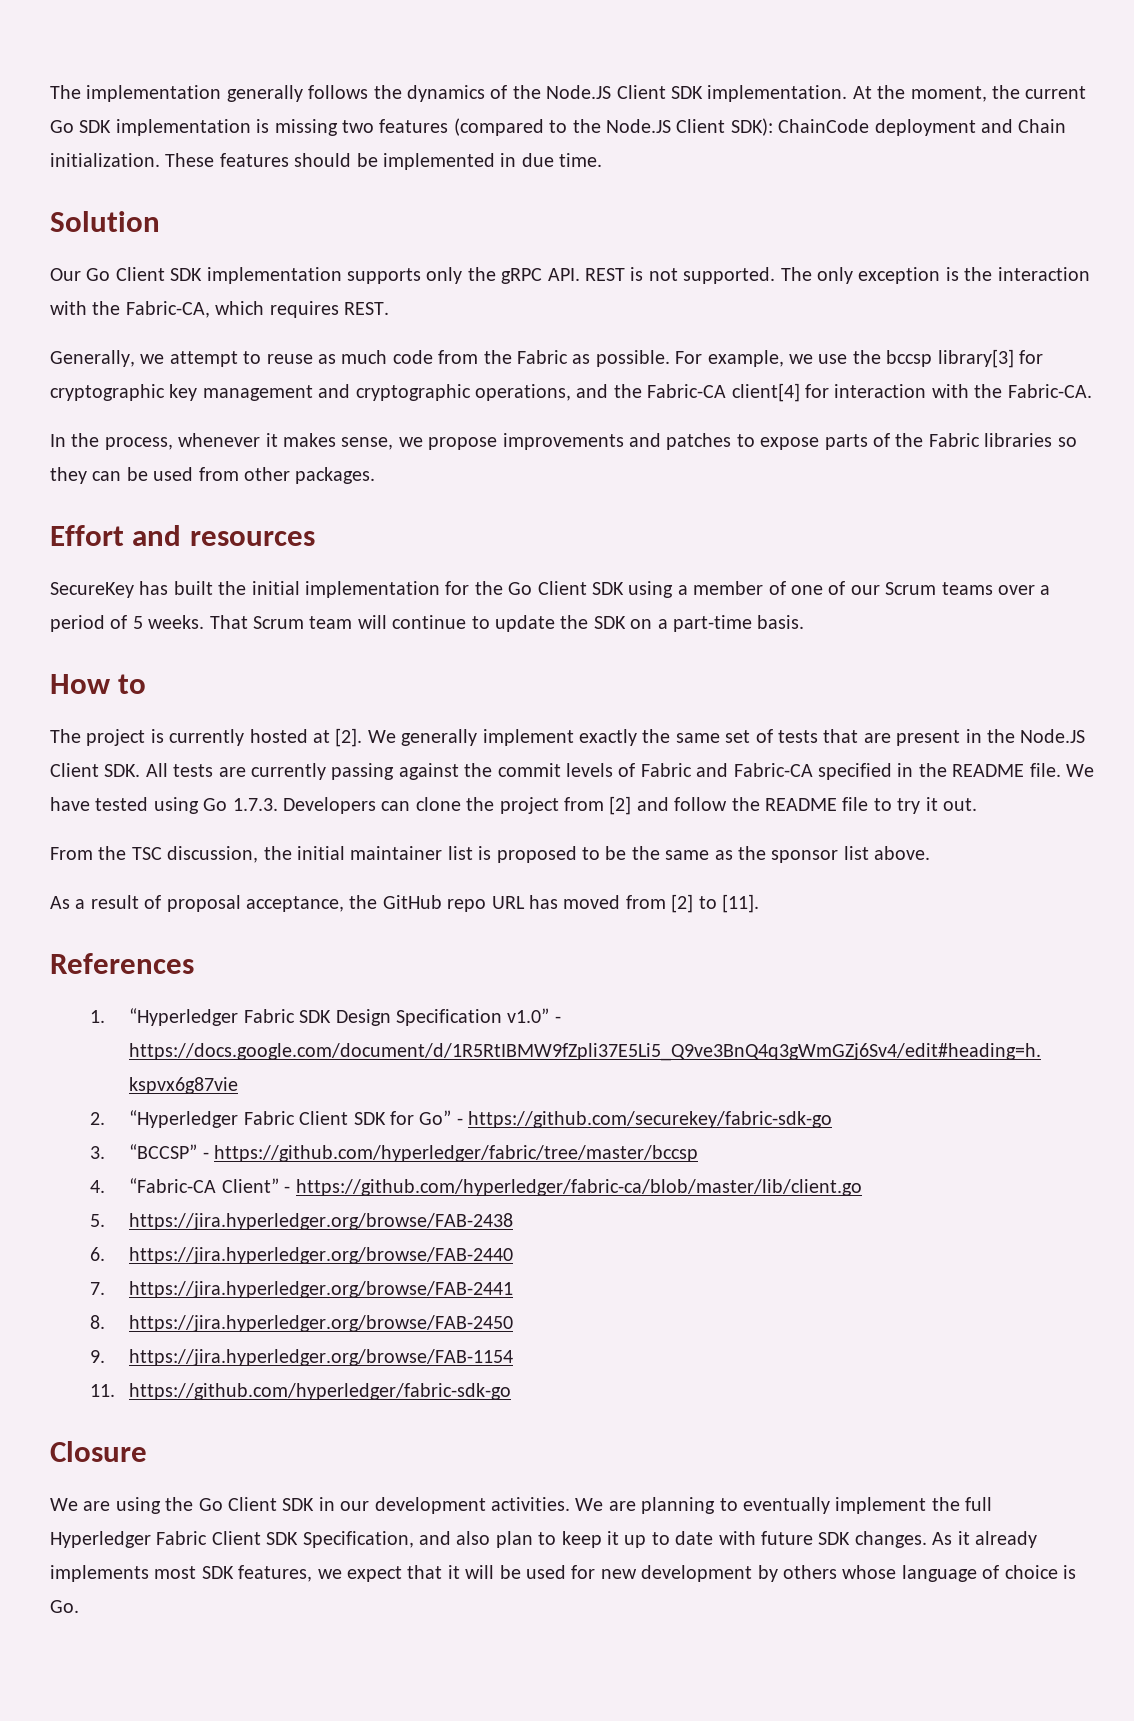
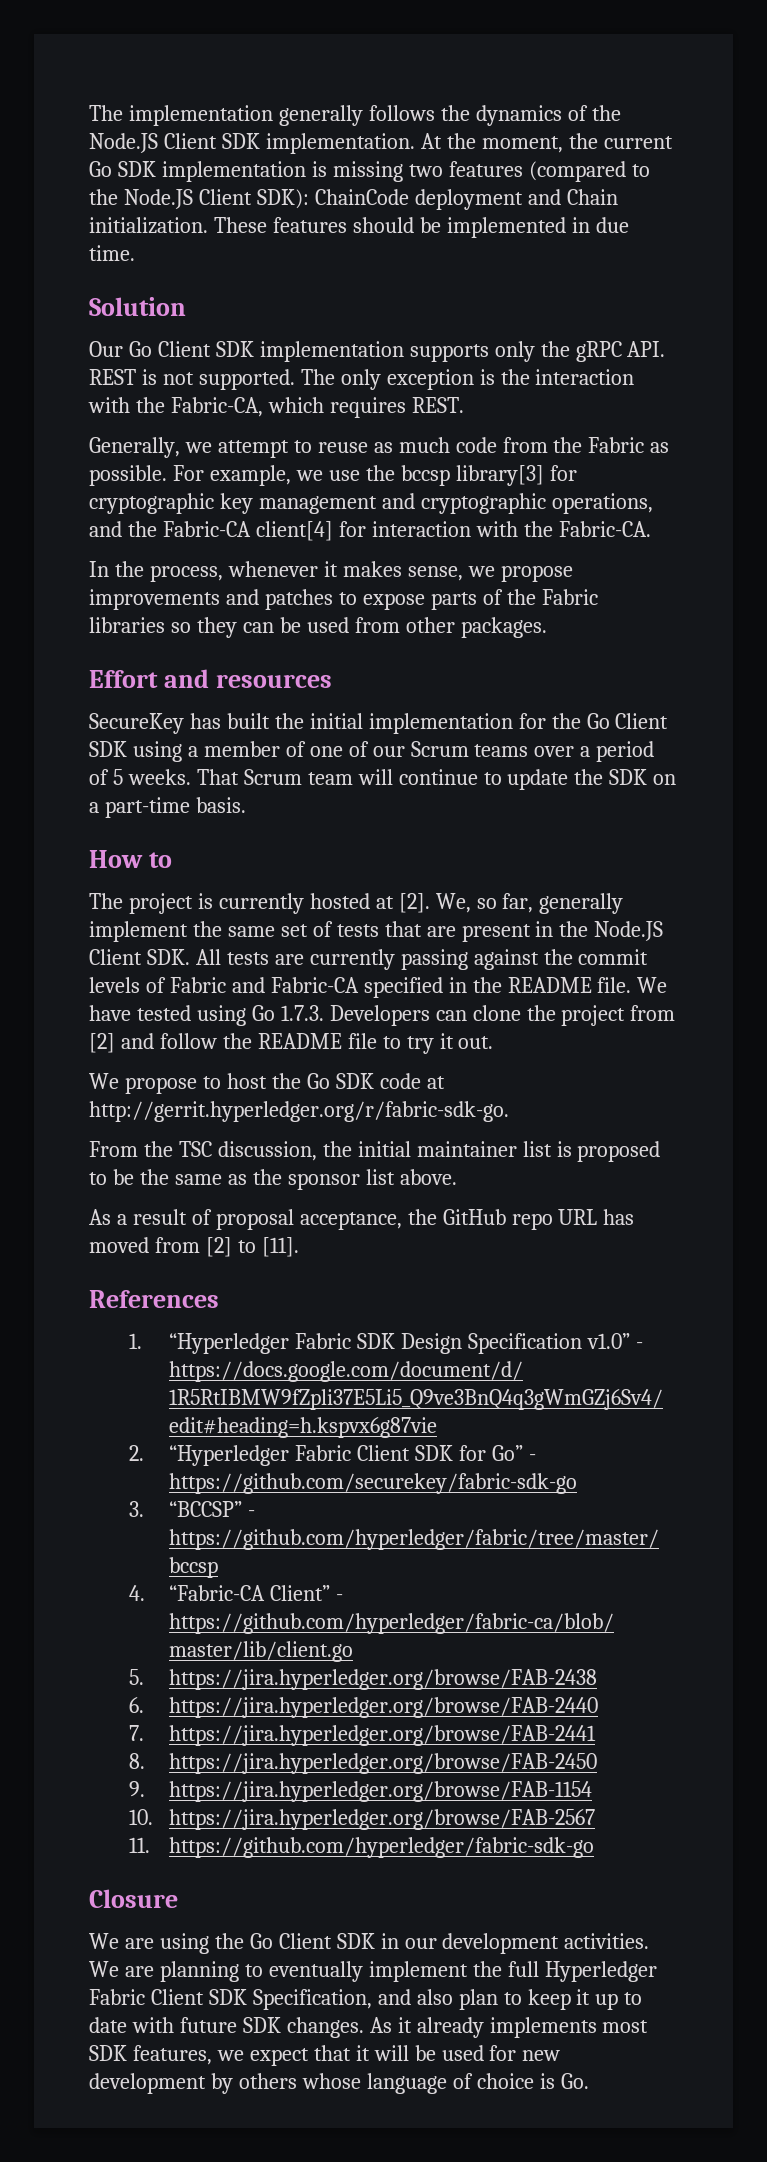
[367,730,396,743] We -> [435,893,534,913] We, so far,
[578,729,637,746] exactly -> (188, 931) none
(977, 804) none -> [89,1073,445,1094] [89,1101,509,1122] // We propose to host the Go SDK code at http://gerrit.hyperledger.org/r/fabric-sdk-go.
(514, 1357) none -> [129,1809,596,1830] // 10. https://jira.hyperledger.org/browse/FAB-2567

